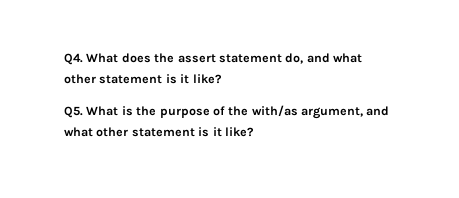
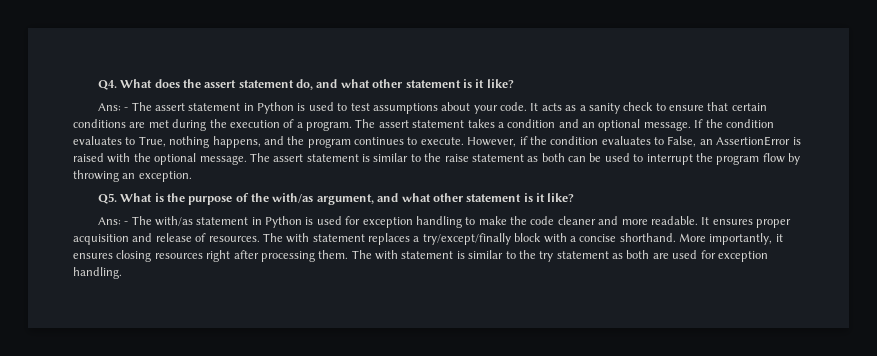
(222, 79) none -> [97,102,767,114] [73,119,774,131] [73,136,801,148] [73,153,800,165] [73,170,192,182] // Ans: - The assert statement in Python is used to test assumptions about your code. It acts as a sanity check to ensure that certain conditions are met during the execution of a program. The assert statement takes a condition and an optional message. If the condition evaluates to True, nothing happens, and the program continues to execute. However, if the condition evaluates to False, an AssertionError is raised with the optional message. The assert statement is similar to the raise statement as both can be used to interrupt the program flow by throwing an exception.
(254, 132) none -> [97,216,791,228] [73,233,783,245] [73,250,768,262] [73,267,122,279] // Ans: - The with/as statement in Python is used for exception handling to make the code cleaner and more readable. It ensures proper acquisition and release of resources. The with statement replaces a try/except/finally block with a concise shorthand. More importantly, it ensures closing resources right after processing them. The with statement is similar to the try statement as both are used for exception handling.

